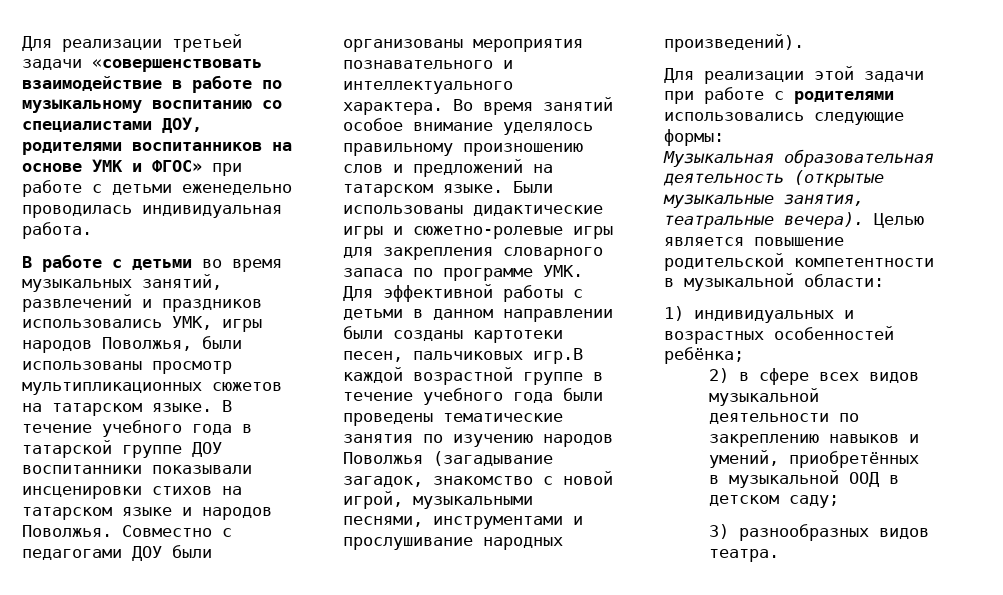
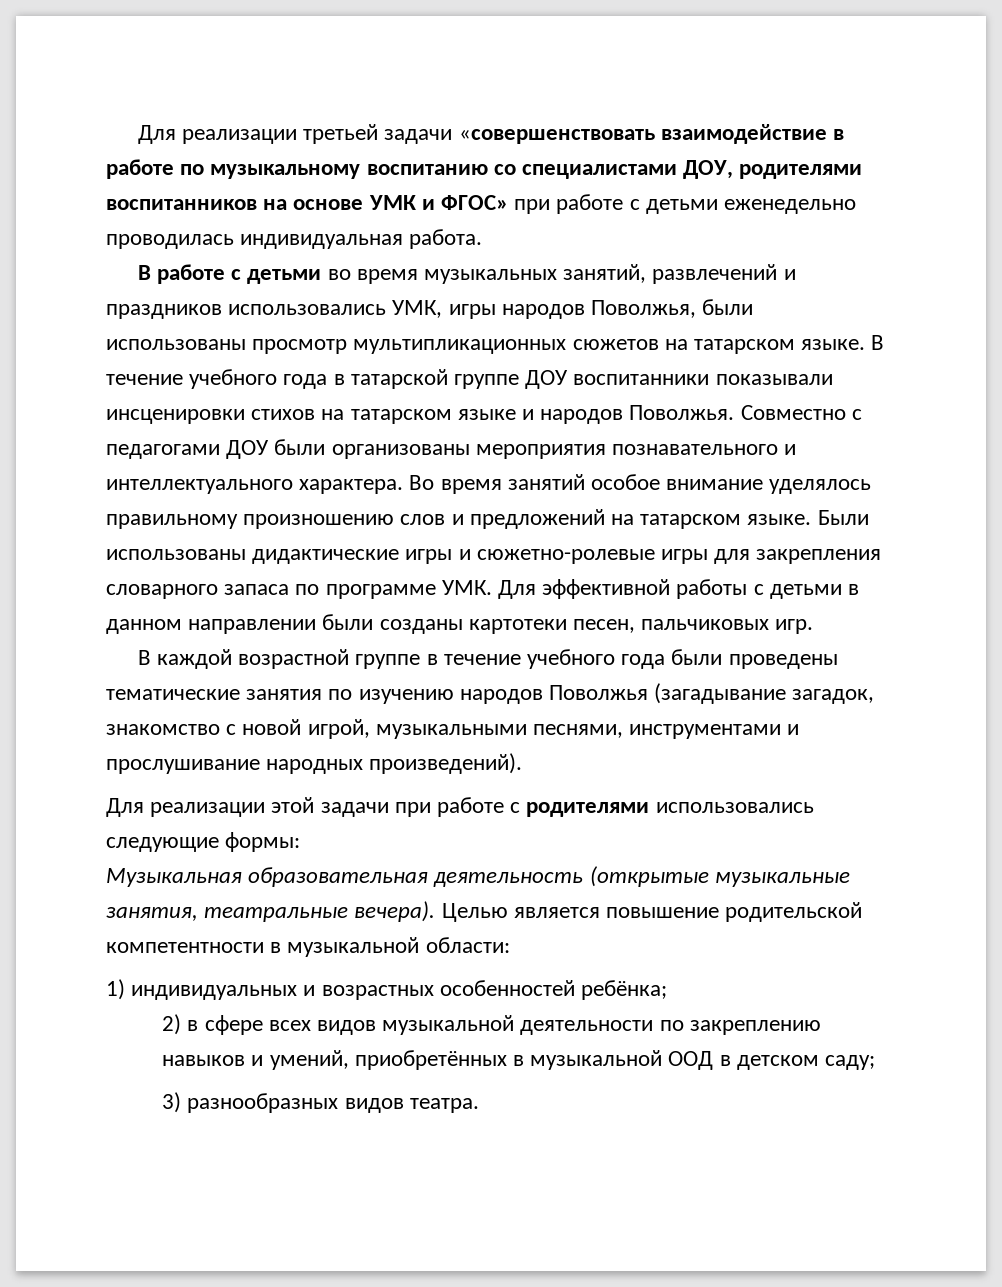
[533,348,583,364] игр.В -> [775,619,814,634] [137,650,151,665] игр. // В

